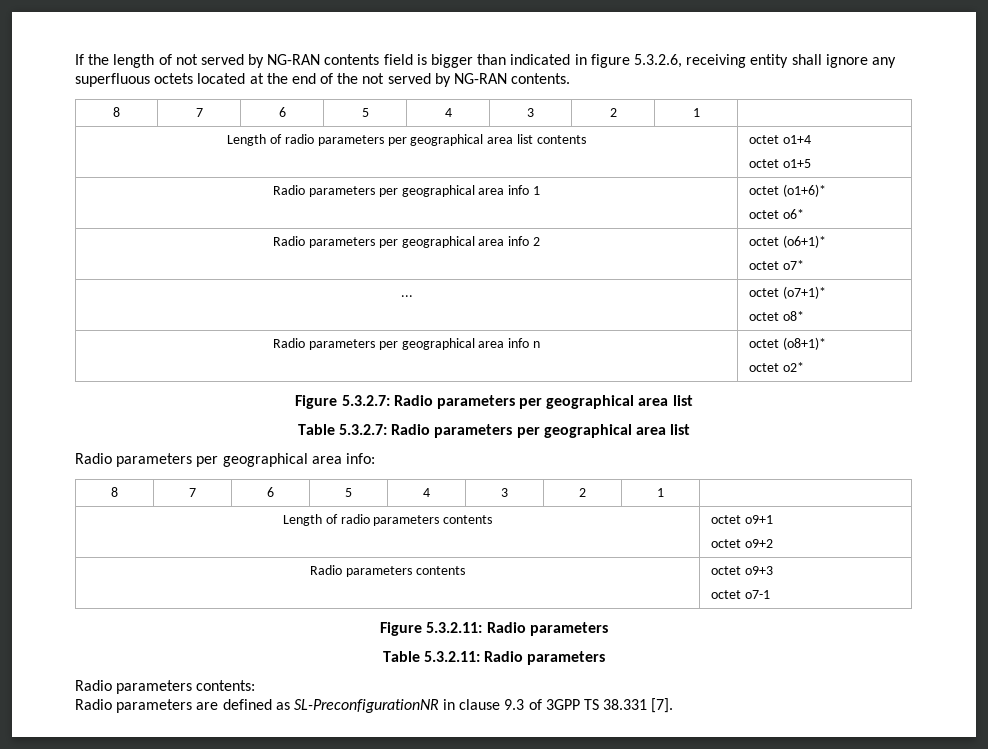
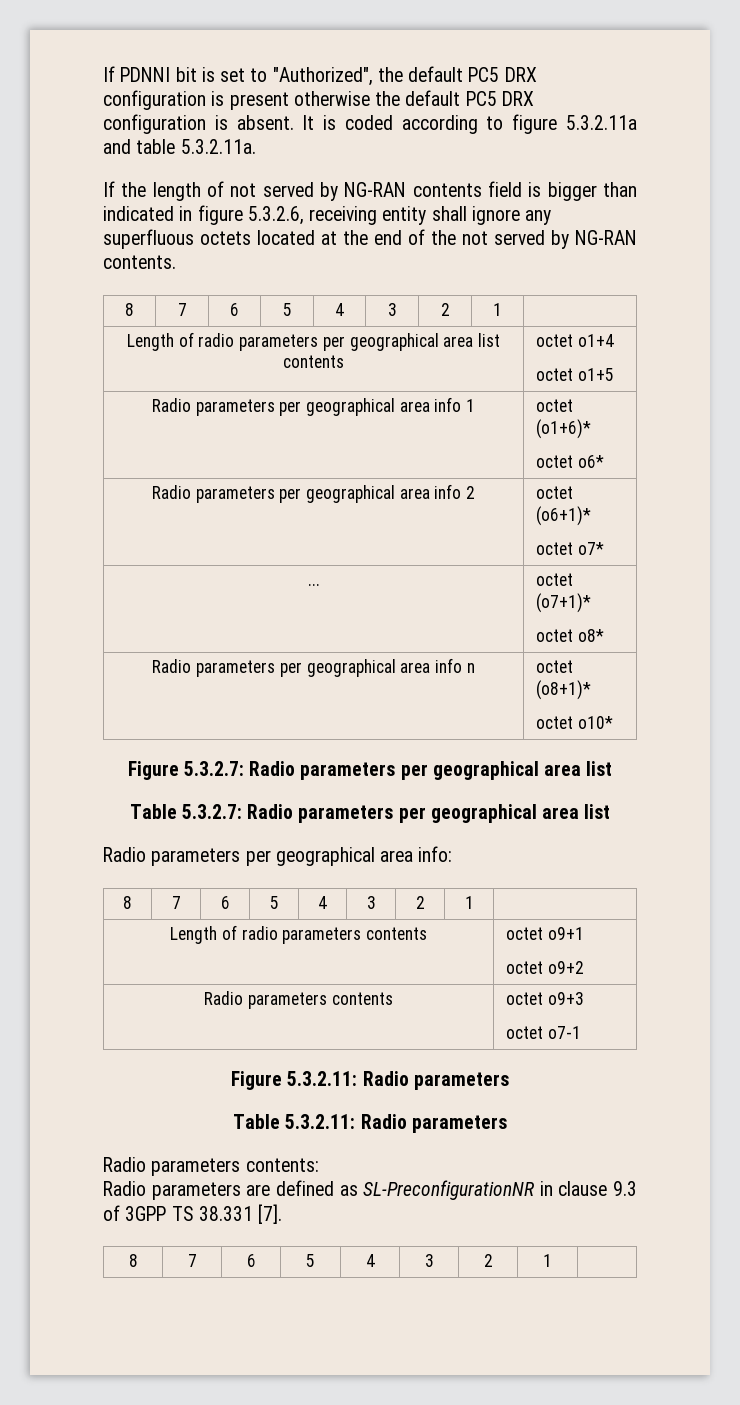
[75,54,84,65] If -> [103,66,537,86] [103,90,534,110] [103,114,637,134] [103,139,256,154] [103,181,115,197] If PDNNI bit is set to "Authorized", the default PC5 DRX configuration is present otherwise the default PC5 DRX configuration is absent. It is coded according to figure 5.3.2.11a and table 5.3.2.11a. // If
[782,362,804,372] o2* -> [577,716,613,729] o10*
(674, 705) none -> [128,1254,138,1267] [187,1254,197,1267] [246,1254,256,1267] [306,1254,315,1267] [365,1254,375,1267] [424,1254,434,1267] [483,1254,493,1267] [543,1254,552,1267] // 8 | 7 | 6 | 5 | 4 | 3 | 2 | 1 |

